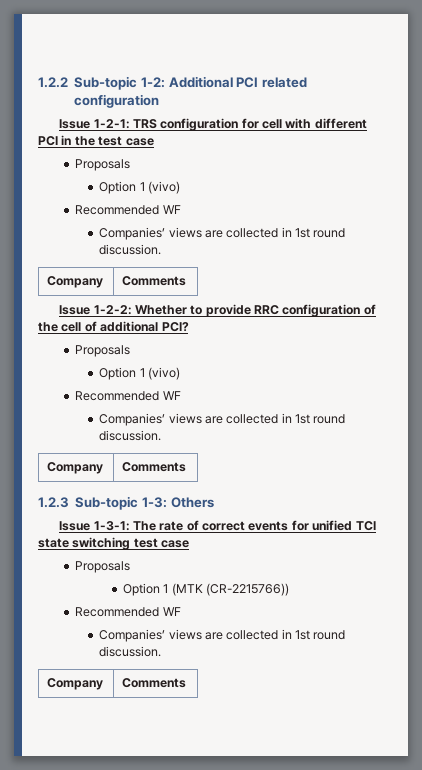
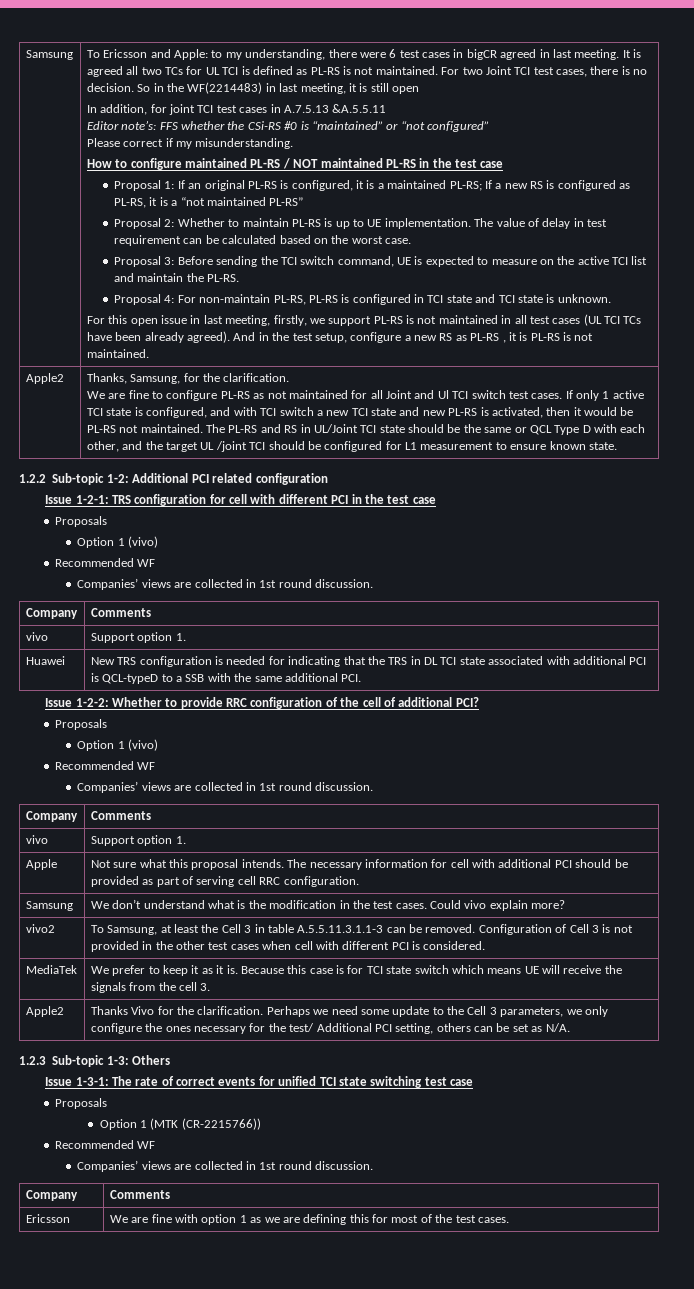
(38, 82) none -> [25,50,73,60] [86,49,642,60] [86,66,648,77] [86,82,420,94] [86,104,387,115] [86,120,490,132] [86,138,294,149] [86,158,504,170] [114,180,631,191] [114,197,304,208] [114,218,608,229] [114,235,412,246] [114,256,648,267] [114,273,240,282] [114,294,611,305] [86,314,642,326] [86,331,594,343] [86,349,149,358] [25,373,64,384] [86,373,290,384] [86,390,644,401] [86,407,634,418] [86,424,646,435] [86,441,617,452] Samsung | To Ericsson and Apple: to my understanding, there were 6 test cases in bigCR agreed in last meeting. It is agreed all two TCs for UL TCI is defined as PL-RS is not maintained. For two Joint TCI test cases, there is no decision. So in the WF(2214483) in last meeting, it is still open // In addition, for joint TCI test cases in A.7.5.13 &A.5.5.11 // Editor note’s: FFS whether the CSi-RS #0 is “maintained” or “not configured” // Please correct if my misunderstanding. // How to configure maintained PL-RS / NOT maintained PL-RS in the test case // Proposal 1: If an original PL-RS is configured, it is a maintained PL-RS; If a new RS is configured as PL-RS, it is a “not maintained PL-RS” // Proposal 2: Whether to maintain PL-RS is up to UE implementation. The value of delay in test requirement can be calculated based on the worst case. // Proposal 3: Before sending the TCI switch command, UE is expected to measure on the active TCI list and maintain the PL-RS. // Proposal 4: For non-maintain PL-RS, PL-RS is configured in TCI state and TCI state is unknown. // For this open issue in last meeting, firstly, we support PL-RS is not maintained in all test cases (UL TCI TCs have been already agreed). And in the test setup, configure a new RS as PL-RS , it is PL-RS is not maintained. // Apple2 | Thanks, Samsung, for the clarification. // We are fine to configure PL-RS as not maintained for all Joint and Ul TCI switch test cases. If only 1 active TCI state is configured, and with TCI switch a new TCI state and new PL-RS is activated, then it would be PL-RS not maintained. The PL-RS and RS in UL/Joint TCI state should be the same or QCL Type D with each other, and the target UL /joint TCI should be configured for L1 measurement to ensure known state. //
(187, 281) none -> [25,632,48,641] [90,632,186,643] [25,656,65,665] [90,656,647,667] [90,673,362,684] // vivo | Support option 1. // Huawei | New TRS configuration is needed for indicating that the TRS in DL TCI state associated with additional PCI is QCL-typeD to a SSB with the same additional PCI.
(187, 467) none -> [25,835,48,844] [90,835,186,846] [25,859,57,870] [90,859,628,870] [90,876,359,887] [25,901,73,911] [90,899,566,911] [25,924,55,933] [90,924,633,935] [90,941,486,952] [25,965,77,974] [90,965,622,976] [90,982,211,993] [25,1006,64,1017] [90,1006,608,1017] [90,1023,570,1034] // vivo | Support option 1. // Apple | Not sure what this proposal intends. The necessary information for cell with additional PCI should be provided as part of serving cell RRC configuration. // Samsung | We don’t understand what is the modification in the test cases. Could vivo explain more? // vivo2 | To Samsung, at least the Cell 3 in table A.5.5.11.3.1.1-3 can be removed. Configuration of Cell 3 is not provided in the other test cases when cell with different PCI is considered. // MediaTek | We prefer to keep it as it is. Because this case is for TCI state switch which means UE will receive the signals from the cell 3. // Apple2 | Thanks Vivo for the clarification. Perhaps we need some update to the Cell 3 parameters, we only configure the ones necessary for the test/ Additional PCI setting, others can be set as N/A.
(187, 683) none -> [25,1214,70,1223] [109,1214,509,1225] // Ericsson | We are fine with option 1 as we are defining this for most of the test cases.

